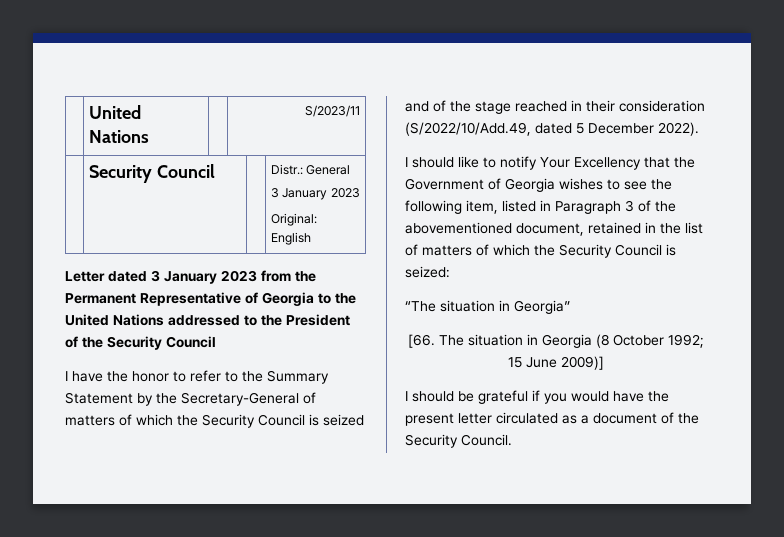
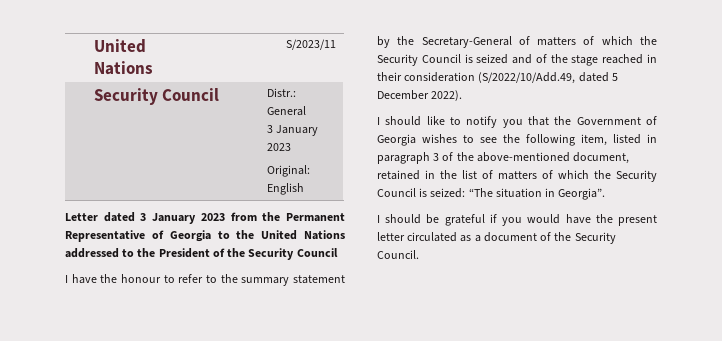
[132,371,169,382] honor -> [121,274,161,283] honour
[267,370,329,384] [65,392,133,404] Summary Statement -> [241,275,345,286] summary statement
[540,157,641,170] Your Excellency -> [502,119,523,128] you
[555,201,621,214] Paragraph -> [377,152,430,164] paragraph
[405,222,512,234] abovementioned -> [476,152,570,162] above-mentioned
(450, 272) // -> (466, 193) none
[514,300,570,314] [407,334,704,348] [507,356,604,370] Georgia” // [66. The situation in Georgia (8 October 1992; 15 June 2009)] -> [558,188,606,200] Georgia”.

